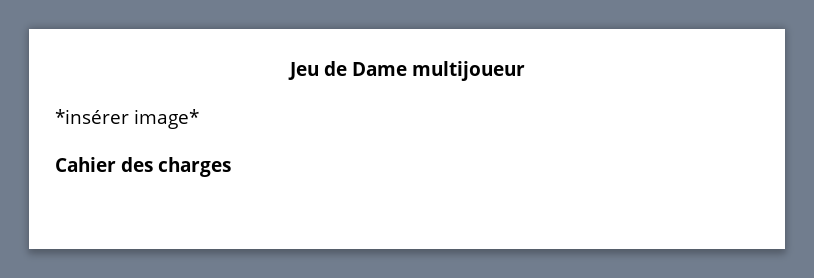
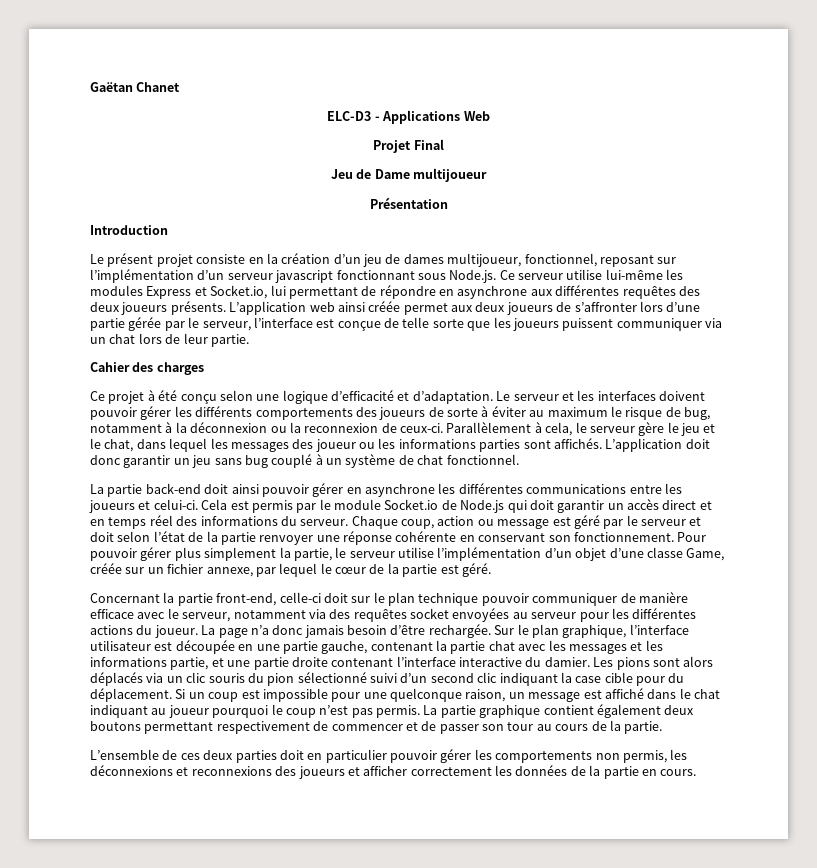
[287,61,525,81] [55,109,199,129] [55,157,231,177] Jeu de Dame multijoueur // *insérer image* // Cahier des charges -> [90,82,181,92] [327,110,490,124] [373,139,444,153] [330,168,488,182] [369,197,448,209] [90,225,168,235] [90,253,677,267] [90,269,684,283] [90,285,700,299] [90,301,701,315] [90,317,722,331] [90,333,249,347] [90,362,204,375] [90,390,705,404] [90,406,710,420] [90,422,716,436] [90,438,710,452] [90,454,519,468] [90,483,682,497] [89,499,712,513] [90,515,702,529] [90,531,707,545] [90,547,725,561] [90,563,491,577] [90,592,688,606] [90,608,697,622] [90,624,689,638] [90,640,663,654] [90,656,714,670] [90,672,685,686] [90,688,720,702] [90,704,695,718] [90,720,663,734] [90,749,688,763] [90,765,697,779] Gaëtan Chanet // ELC-D3 - Applications Web // Projet Final // Jeu de Dame multijoueur // Présentation // Introduction // Le présent projet consiste en la création d’un jeu de dames multijoueur, fonctionnel, reposant sur l’implémentation d’un serveur javascript fonctionnant sous Node.js. Ce serveur utilise lui-même les modules Express et Socket.io, lui permettant de répondre en asynchrone aux différentes requêtes des deux joueurs présents. L’application web ainsi créée permet aux deux joueurs de s’affronter lors d’une partie gérée par le serveur, l’interface est conçue de telle sorte que les joueurs puissent communiquer via un chat lors de leur partie. // Cahier des charges // Ce projet à été conçu selon une logique d’efficacité et d’adaptation. Le serveur et les interfaces doivent pouvoir gérer les différents comportements des joueurs de sorte à éviter au maximum le risque de bug, notamment à la déconnexion ou la reconnexion de ceux-ci. Parallèlement à cela, le serveur gère le jeu et le chat, dans lequel les messages des joueur ou les informations parties sont affichés. L’application doit donc garantir un jeu sans bug couplé à un système de chat fonctionnel. // La partie back-end doit ainsi pouvoir gérer en asynchrone les différentes communications entre les joueurs et celui-ci. Cela est permis par le module Socket.io de Node.js qui doit garantir un accès direct et en temps réel des informations du serveur. Chaque coup, action ou message est géré par le serveur et doit selon l’état de la partie renvoyer une réponse cohérente en conservant son fonctionnement. Pour pouvoir gérer plus simplement la partie, le serveur utilise l’implémentation d’un objet d’une classe Game, créée sur un fichier annexe, par lequel le cœur de la partie est géré. // Concernant la partie front-end, celle-ci doit sur le plan technique pouvoir communiquer de manière efficace avec le serveur, notamment via des requêtes socket envoyées au serveur pour les différentes actions du joueur. La page n’a donc jamais besoin d’être rechargée. Sur le plan graphique, l’interface utilisateur est découpée en une partie gauche, contenant la partie chat avec les messages et les informations partie, et une partie droite contenant l’interface interactive du damier. Les pions sont alors déplacés via un clic souris du pion sélectionné suivi d’un second clic indiquant la case cible pour du déplacement. Si un coup est impossible pour une quelconque raison, un message est affiché dans le chat indiquant au joueur pourquoi le coup n’est pas permis. La partie graphique contient également deux boutons permettant respectivement de commencer et de passer son tour au cours de la partie. // L’ensemble de ces deux parties doit en particulier pouvoir gérer les comportements non permis, les déconnexions et reconnexions des joueurs et afficher correctement les données de la partie en cours.

